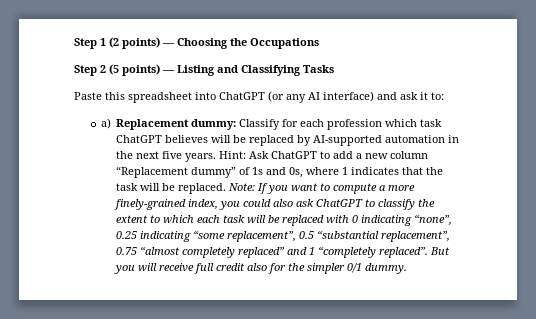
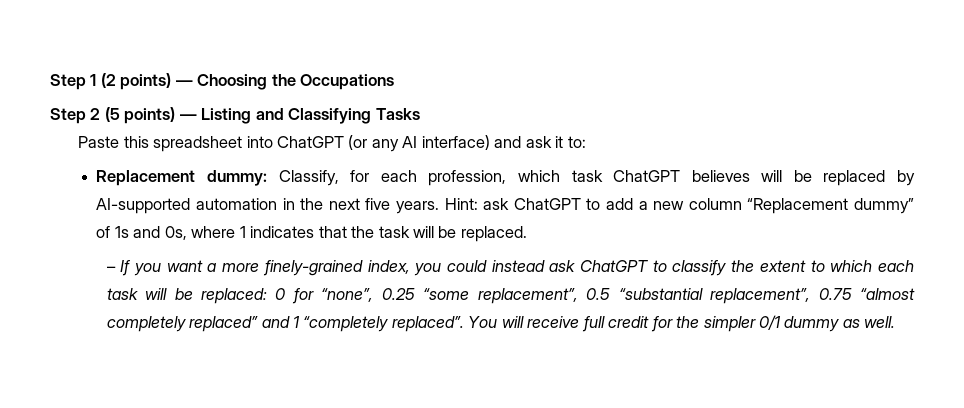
[100,118,111,129] a) -> (586, 142) none
[239,119,281,130] Classify -> [278,170,339,186] Classify,
[327,119,383,130] profession -> [428,170,507,186] profession,
[249,151,270,159] Ask -> [483,198,510,210] ask
[228,183,256,191] Note: -> [106,266,116,272] // –
[320,183,378,194] to compute -> (203, 266) none
[273,199,294,207] also -> [491,260,545,272] instead
[282,215,413,226] replaced with 0 indicating -> [200,288,314,304] replaced: 0 for
[140,231,192,242] indicating -> (415, 294) none
[430,247,451,255] [114,265,136,274] But you -> [468,316,498,328] You
[247,263,268,271] also -> (650, 322) none
[365,263,408,274] dummy. -> [784,316,896,332] dummy as well.

